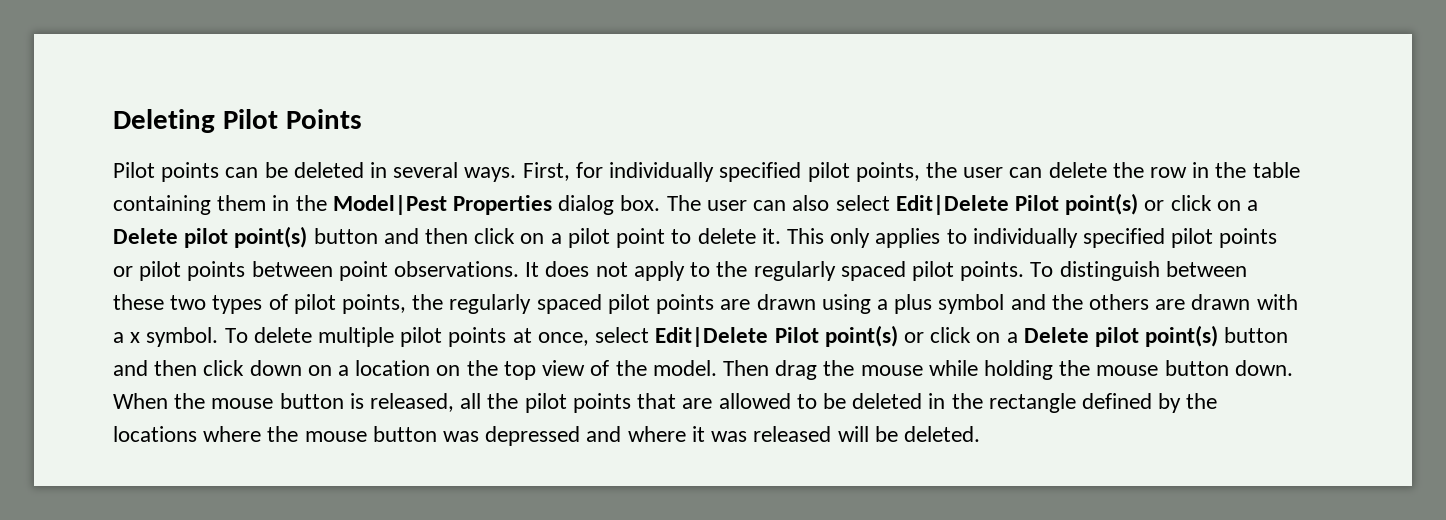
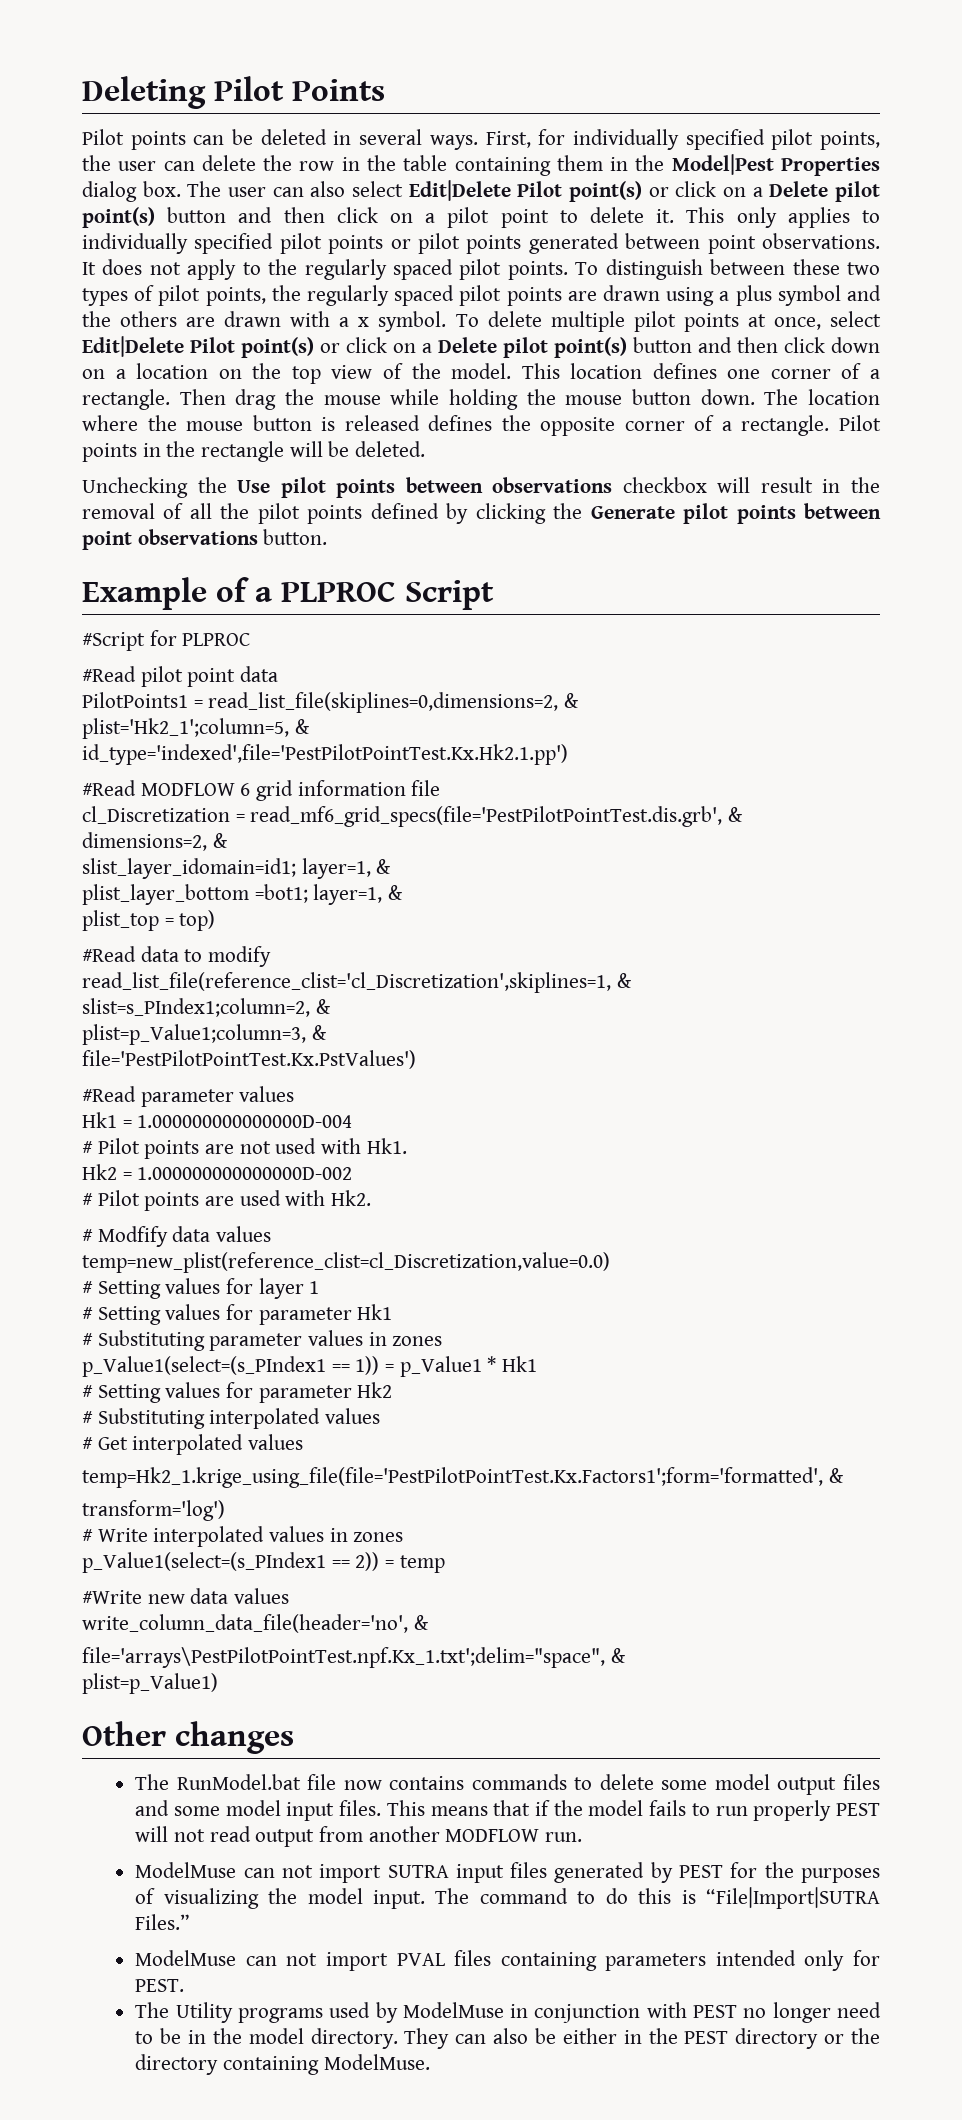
(246, 271) none -> [528,233,619,254] generated
(717, 368) none -> [521,363,880,379] [82,389,170,410] This location defines one corner of a rectangle.
[113,393,168,409] When -> [764,389,880,405] [82,415,138,431] The location where
[370,393,791,413] released, all the pilot points that are allowed -> [344,415,882,436] [82,441,426,462] [82,477,880,498] [82,503,881,524] [82,529,328,550] [82,577,494,610] [82,630,251,651] [82,666,279,687] [82,692,580,713] [82,718,310,739] [82,744,568,765] [82,780,441,801] [82,806,744,827] [82,832,228,851] [82,858,392,879] [82,884,404,905] [82,910,216,931] [82,946,272,967] [82,972,632,993] [82,998,331,1017] [82,1024,327,1045] [82,1050,416,1069] [82,1086,295,1107] [82,1112,353,1128] [82,1138,407,1159] [82,1164,353,1180] [82,1190,372,1211] [82,1226,272,1247] [82,1252,610,1273] [82,1278,320,1299] [82,1304,393,1325] [82,1330,443,1351] [82,1356,538,1377] [82,1382,393,1403] [82,1408,381,1429] [82,1434,304,1455] [82,1467,844,1488] [82,1500,225,1521] [82,1526,404,1547] [82,1552,445,1573] [82,1588,290,1604] [82,1614,429,1633] [82,1647,626,1668] [82,1673,218,1694] [82,1721,294,1754] [135,1774,881,1795] [135,1800,880,1821] [135,1826,582,1847] [135,1862,881,1883] [135,1887,880,1909] [135,1914,191,1930] [135,1950,880,1971] [135,1979,185,1992] [135,2002,882,2023] released defines the opposite corner of a rectangle. Pilot points in the rectangle will be deleted. // Unchecking the Use pilot points between observations checkbox will result in the removal of all the pilot points defined by clicking the Generate pilot points between point observations button. // Example of a PLPROC Script // #Script for PLPROC // #Read pilot point data // PilotPoints1 = read_list_file(skiplines=0,dimensions=2, & // plist='Hk2_1';column=5, & // id_type='indexed',file='PestPilotPointTest.Kx.Hk2.1.pp') // #Read MODFLOW 6 grid information file // cl_Discretization = read_mf6_grid_specs(file='PestPilotPointTest.dis.grb', & // dimensions=2, & // slist_layer_idomain=id1; layer=1, & // plist_layer_bottom =bot1; layer=1, & // plist_top = top) // #Read data to modify // read_list_file(reference_clist='cl_Discretization',skiplines=1, & // slist=s_PIndex1;column=2, & // plist=p_Value1;column=3, & // file='PestPilotPointTest.Kx.PstValues') // #Read parameter values // Hk1 = 1.000000000000000D-004 // # Pilot points are not used with Hk1. // Hk2 = 1.000000000000000D-002 // # Pilot points are used with Hk2. // # Modfify data values // temp=new_plist(reference_clist=cl_Discretization,value=0.0) // # Setting values for layer 1 // # Setting values for parameter Hk1 // # Substituting parameter values in zones // p_Value1(select=(s_PIndex1 == 1)) = p_Value1 * Hk1 // # Setting values for parameter Hk2 // # Substituting interpolated values // # Get interpolated values // temp=Hk2_1.krige_using_file(file='PestPilotPointTest.Kx.Factors1';form='formatted', & // transform='log') // # Write interpolated values in zones // p_Value1(select=(s_PIndex1 == 2)) = temp // #Write new data values // write_column_data_file(header='no', & // file='arrays\PestPilotPointTest.npf.Kx_1.txt';delim="space", & // plist=p_Value1) // Other changes // The RunModel.bat file now contains commands to delete some model output files and some model input files. This means that if the model fails to run properly PEST will not read output from another MODFLOW run. // ModelMuse can not import SUTRA input files generated by PEST for the purposes of visualizing the model input. The command to do this is “File|Import|SUTRA Files.” // ModelMuse can not import PVAL files containing parameters intended only for PEST. // The Utility programs used by ModelMuse in conjunction with PEST no longer need
[852,393,1218,413] [113,426,980,446] deleted in the rectangle defined by the locations where the mouse button was depressed and where it was released will be deleted. -> [187,2028,880,2049] [135,2054,430,2075] in the model directory. They can also be either in the PEST directory or the directory containing ModelMuse.

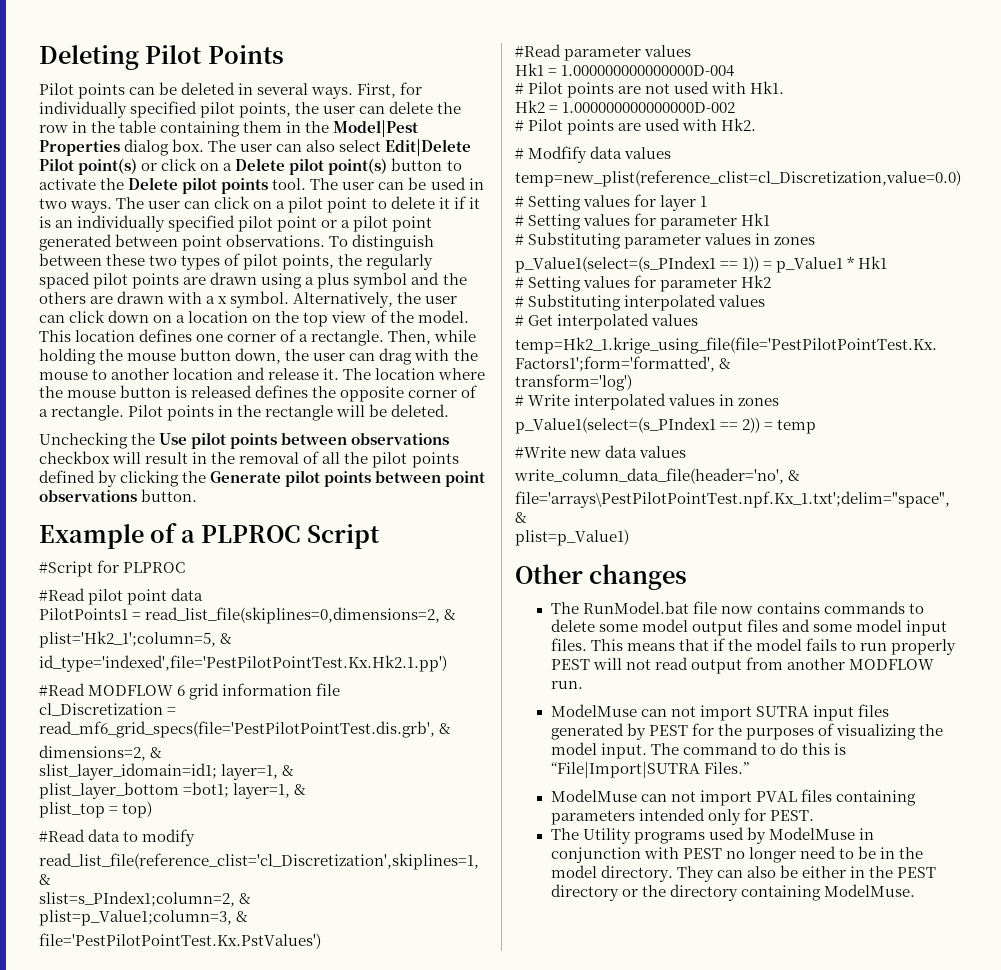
[238,207,325,223] and then -> [446,160,462,171] [39,177,484,194] [39,197,211,213] to activate the Delete pilot points tool. The user can be used in two ways. The user can
[656,207,881,228] [82,233,880,254] [82,259,568,280] it. This only applies to individually specified pilot points or pilot points generated between point observations. It does not apply to the regularly spaced pilot points. -> [438,196,480,209] [39,215,433,232] [39,234,326,251] it if it is an individually specified pilot point or a pilot point generated between point observations.
[455,311,881,332] [82,336,778,358] To delete multiple pilot points at once, select Edit|Delete Pilot point(s) or click on a Delete pilot point(s) button and then -> [293,292,458,308] [39,315,65,323] Alternatively, the user can
[179,389,381,410] Then drag the mouse -> [388,330,432,345] Then,
[700,389,755,405] down. -> [235,348,478,365] [39,367,340,380] down, the user can drag with the mouse to another location and release it.

